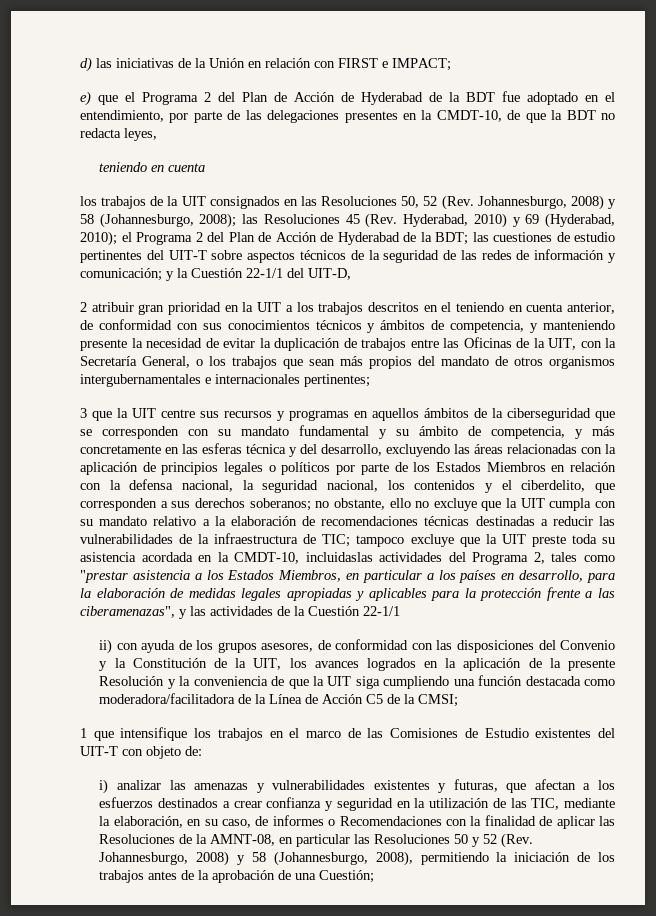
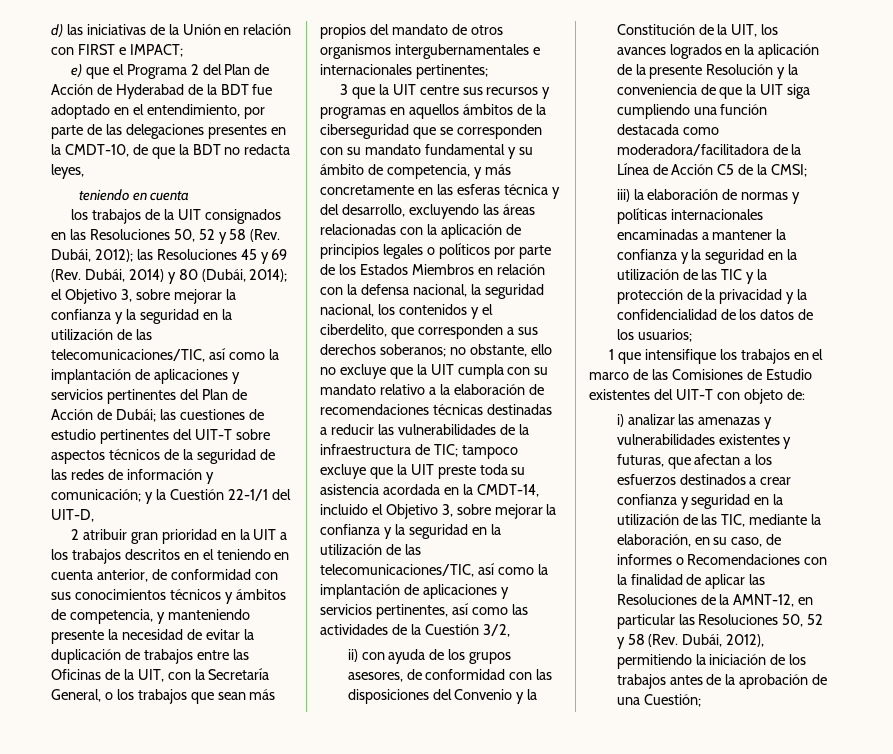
[441,195,616,210] [80,213,616,228] [80,231,468,246] (Rev. Johannesburgo, 2008) y 58 (Johannesburgo, 2008); las Resoluciones 45 (Rev. Hyderabad, 2010) y 69 (Hyderabad, 2010); el Programa 2 del Plan de Acción de Hyderabad de la BDT; -> [218,229,281,244] [51,249,288,264] [51,269,288,284] [51,289,236,304] [51,309,232,324] [51,329,152,340] [51,348,279,362] [51,369,240,384] [51,389,247,404] [51,409,156,422] y 58 (Rev. Dubái, 2012); las Resoluciones 45 y 69 (Rev. Dubái, 2014) y 80 (Dubái, 2014); el Objetivo 3, sobre mejorar la confianza y la seguridad en la utilización de las telecomunicaciones/TIC, así como la implantación de aplicaciones y servicios pertinentes del Plan de Acción de Dubái;
[234,552,615,565] [80,570,616,583] [80,587,616,601] [80,606,187,619] CMDT-10, incluidaslas actividades del Programa 2, tales como "prestar asistencia a los Estados Miembros, en particular a los países en desarrollo, para la elaboración de medidas legales apropiadas y aplicables para la protección frente a las ciberamenazas", y -> [476,484,539,497] [320,504,557,519] [320,524,501,539] [320,544,421,555] [320,563,548,577] [320,584,509,599] [320,603,508,619] CMDT-14, incluido el Objetivo 3, sobre mejorar la confianza y la seguridad en la utilización de las telecomunicaciones/TIC, así como la implantación de aplicaciones y servicios pertinentes, así como
[363,606,400,616] 22-1/1 -> [482,624,510,637] 3/2,
(459, 700) none -> [616,189,801,204] [616,208,763,224] [616,229,787,240] [616,249,798,264] [616,269,768,284] [616,289,808,304] [616,309,814,320] [616,329,692,342] // iii) la elaboración de normas y políticas internacionales encaminadas a mantener la confianza y la seguridad en la utilización de las TIC y la protección de la privacidad y la confidencialidad de los datos de los usuarios;
[210,834,276,846] AMNT-08, -> [733,594,795,607] AMNT-12,
[454,833,534,848] [99,851,413,866] 50 y 52 (Rev. Johannesburgo, 2008) y 58 (Johannesburgo, 2008), -> [782,614,824,627] [616,634,765,649] 50, 52 y 58 (Rev. Dubái, 2012),

